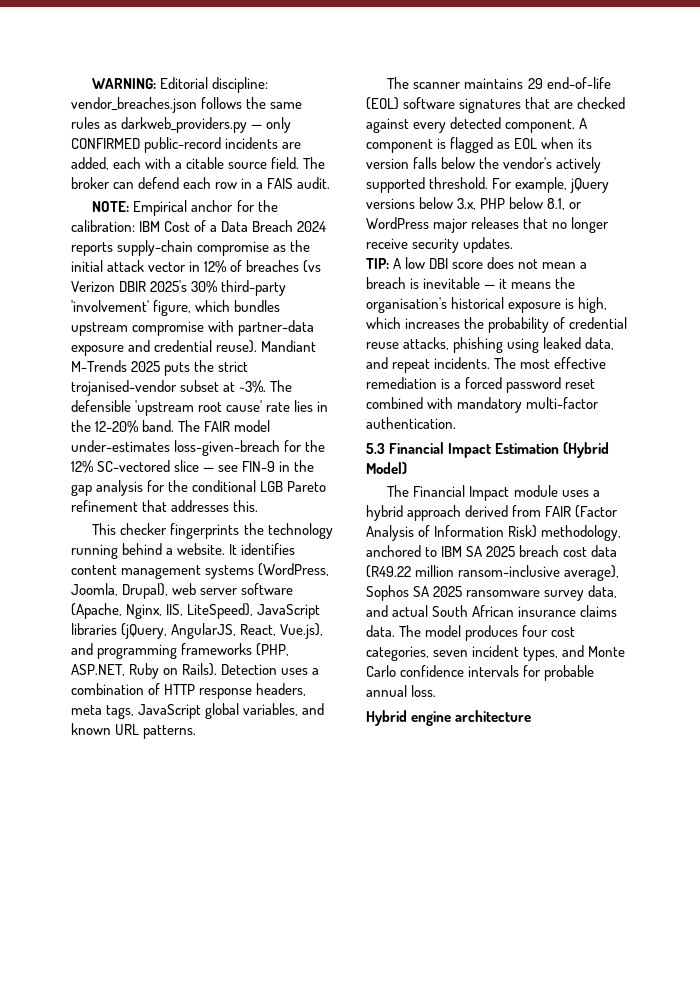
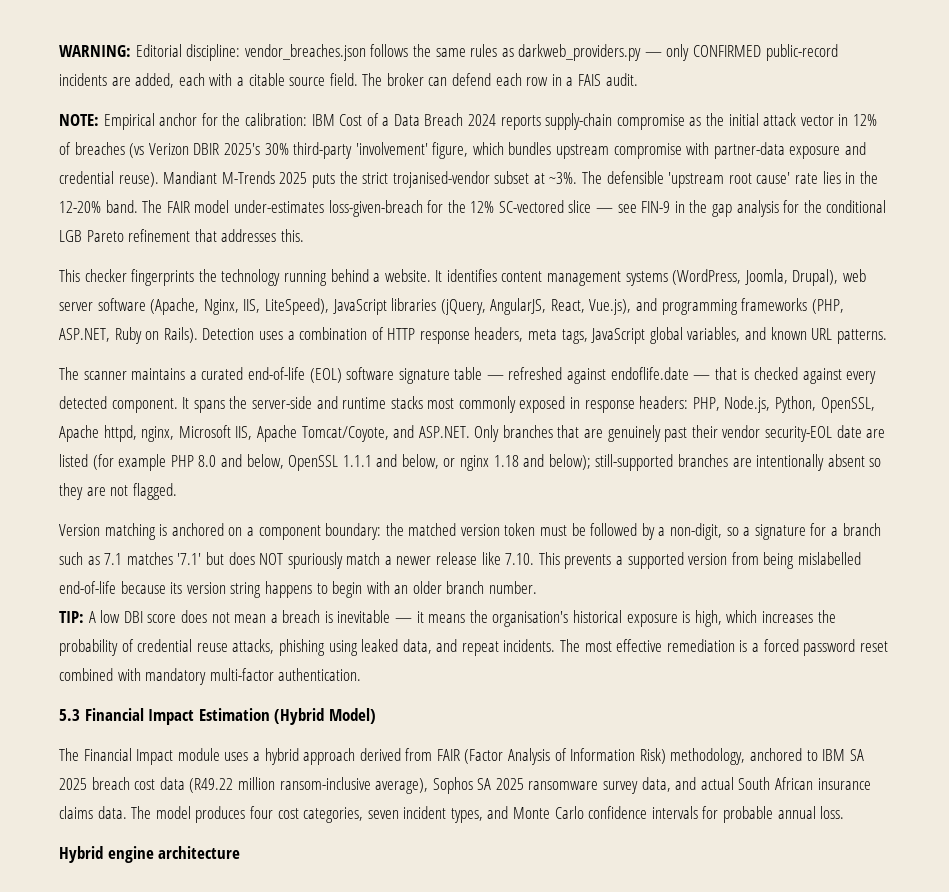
[527,78,543,89] 29 -> [189,367,244,380] a curated
[459,97,574,113] signatures that are -> [398,367,750,384] signature table — refreshed against endoflife.date — that is
[579,118,588,129] [366,137,593,153] [366,157,602,173] [366,177,610,193] [366,197,583,210] [366,217,610,233] [366,237,514,253] A component is flagged as EOL when its version falls below the vendor's actively supported threshold. For example, jQuery versions below 3.x, PHP below 8.1, or WordPress major releases that no longer receive security updates. -> [182,396,875,413] [59,425,886,442] [59,454,882,471] [59,483,177,500] [59,523,881,540] [59,552,861,569] [59,581,538,598] It spans the server-side and runtime stacks most commonly exposed in response headers: PHP, Node.js, Python, OpenSSL, Apache httpd, nginx, Microsoft IIS, Apache Tomcat/Coyote, and ASP.NET. Only branches that are genuinely past their vendor security-EOL date are listed (for example PHP 8.0 and below, OpenSSL 1.1.1 and below, or nginx 1.18 and below); still-supported branches are intentionally absent so they are not flagged. // Version matching is anchored on a component boundary: the matched version token must be followed by a non-digit, so a signature for a branch such as 7.1 matches '7.1' but does NOT spuriously match a newer release like 7.10. This prevents a supported version from being mislabelled end-of-life because its version string happens to begin with an older branch number.

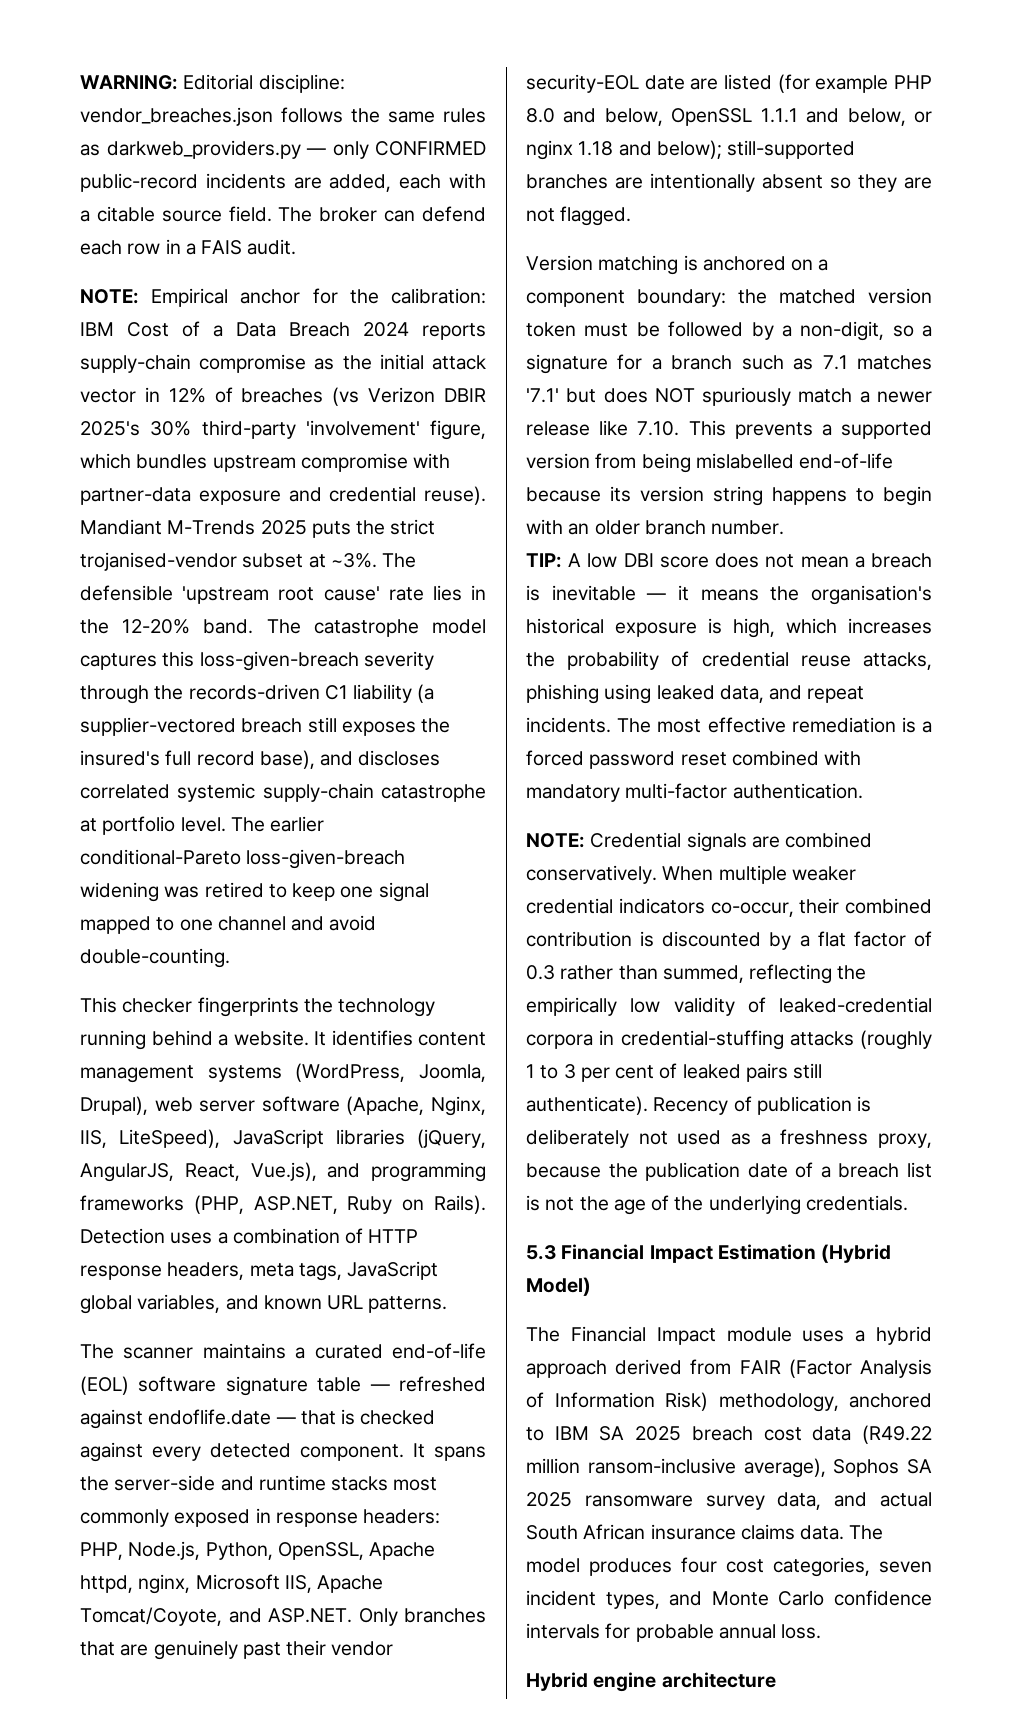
[166,200,887,217] [59,229,304,242] FAIR model under-estimates loss-given-breach for the 12% SC-vectored slice — see FIN-9 in the gap analysis for the conditional LGB Pareto refinement that addresses this. -> [313,619,486,637] [80,651,434,671] [80,684,435,704] [80,717,451,736] [80,750,441,769] [80,783,486,802] [80,816,325,835] [80,849,406,869] [80,882,429,902] [80,915,377,934] [80,948,230,968] catastrophe model captures this loss-given-breach severity through the records-driven C1 liability (a supplier-vectored breach still exposes the insured's full record base), and discloses correlated systemic supply-chain catastrophe at portfolio level. The earlier conditional-Pareto loss-given-breach widening was retired to keep one signal mapped to one channel and avoid double-counting.
(362, 674) none -> [526,832,873,852] [526,865,856,884] [526,898,932,917] [526,931,933,950] [526,964,867,984] [526,997,932,1016] [526,1030,932,1050] [526,1063,823,1082] [526,1096,872,1115] [526,1129,932,1148] [526,1162,932,1181] [526,1195,908,1215] // NOTE: Credential signals are combined conservatively. When multiple weaker credential indicators co-occur, their combined contribution is discounted by a flat factor of 0.3 rather than summed, reflecting the empirically low validity of leaked-credential corpora in credential-stuffing attacks (roughly 1 to 3 per cent of leaked pairs still authenticate). Recency of publication is deliberately not used as a freshness proxy, because the publication date of a breach list is not the age of the underlying credentials.

